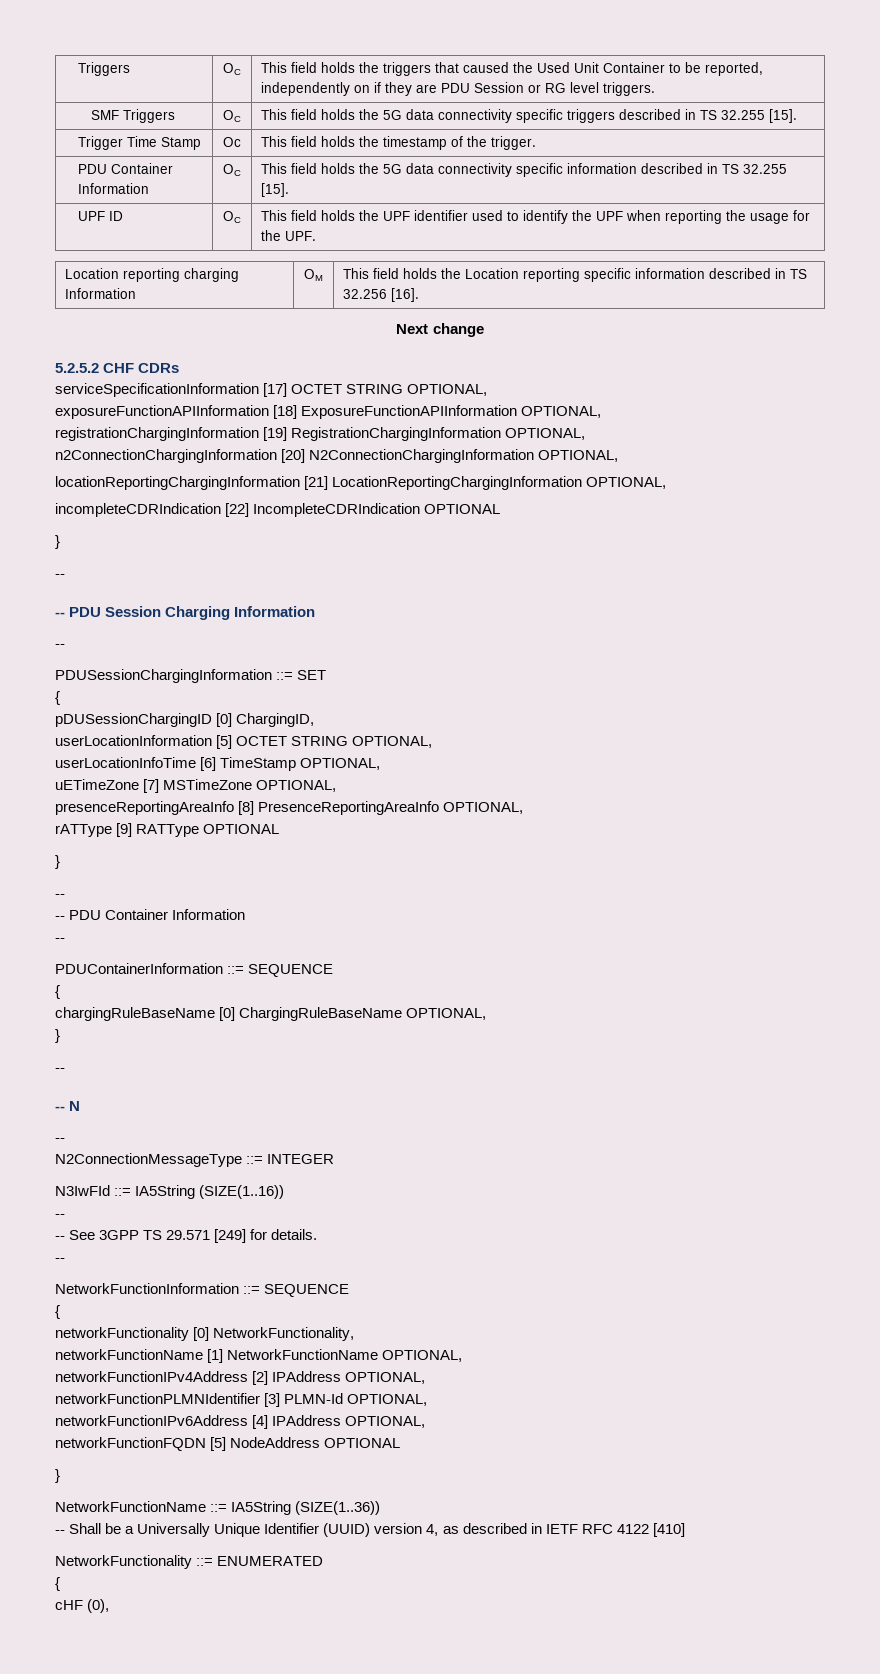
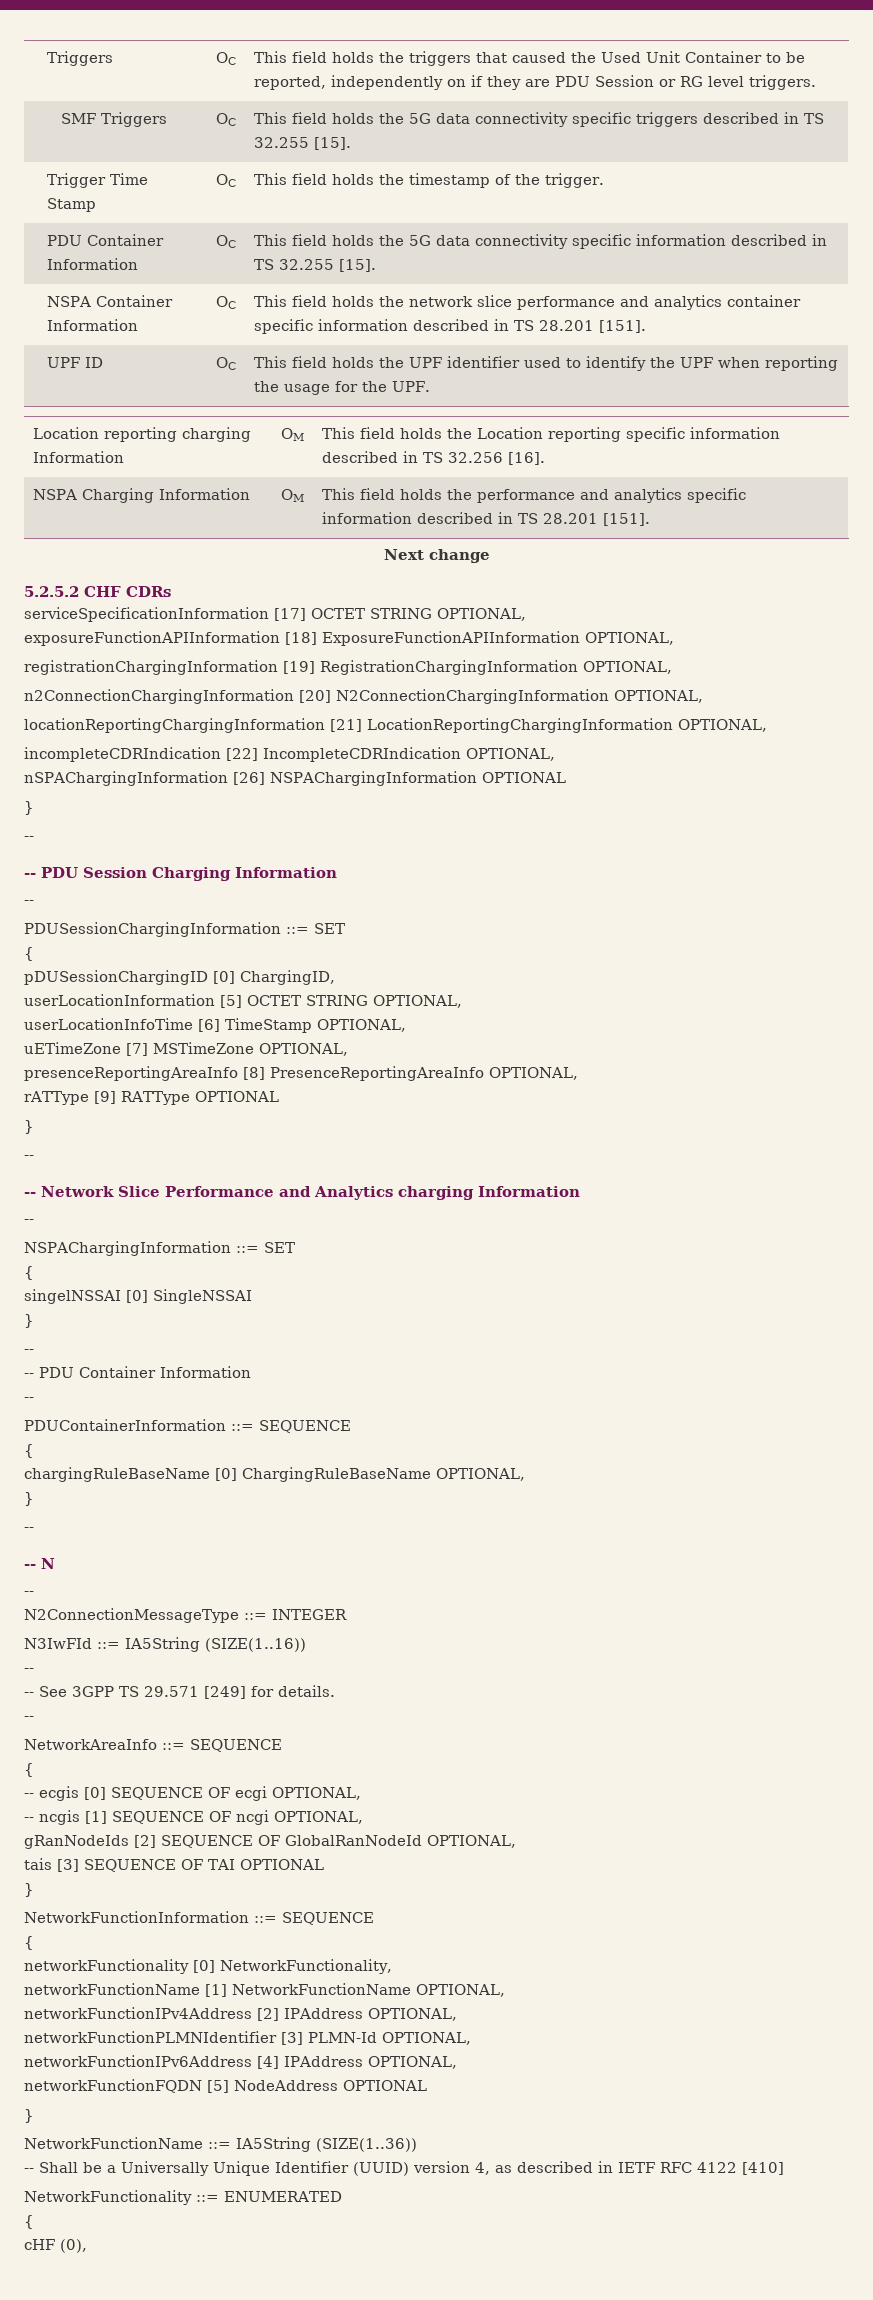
[223,137,241,147] Oc -> [215,174,236,187] OC
(289, 190) none -> [47,295,174,307] [47,319,139,331] [215,296,236,309] [254,295,802,310] [254,319,647,334] // NSPA Container Information | OC | This field holds the network slice performance and analytics container specific information described in TS 28.201 [151].
(419, 295) none -> [33,488,251,503] [281,489,304,502] [322,488,747,503] [322,512,651,526] // NSPA Charging Information | OM | This field holds the performance and analytics specific information described in TS 28.201 [151].
(421, 510) none -> [466,748,555,761] [24,771,477,786] OPTIONAL, // nSPAChargingInformation [26] NSPAChargingInformation
(65, 896) none -> [24,1186,580,1200] [24,1219,34,1224] [24,1241,295,1256] [24,1266,34,1280] [24,1289,252,1304] [24,1314,34,1328] [24,1349,34,1354] // -- Network Slice Performance and Analytics charging Information // -- // NSPAChargingInformation ::= SET // { // singelNSSAI [0] SingleNSSAI // } // --
(65, 1260) none -> [24,1739,282,1752] [24,1763,34,1777] [24,1786,361,1801] [24,1810,363,1825] [24,1835,516,1849] [24,1858,324,1872] [24,1883,34,1897] // NetworkAreaInfo ::= SEQUENCE // { // -- ecgis [0] SEQUENCE OF ecgi OPTIONAL, // -- ncgis [1] SEQUENCE OF ncgi OPTIONAL, // gRanNodeIds [2] SEQUENCE OF GlobalRanNodeId OPTIONAL, // tais [3] SEQUENCE OF TAI OPTIONAL // }

